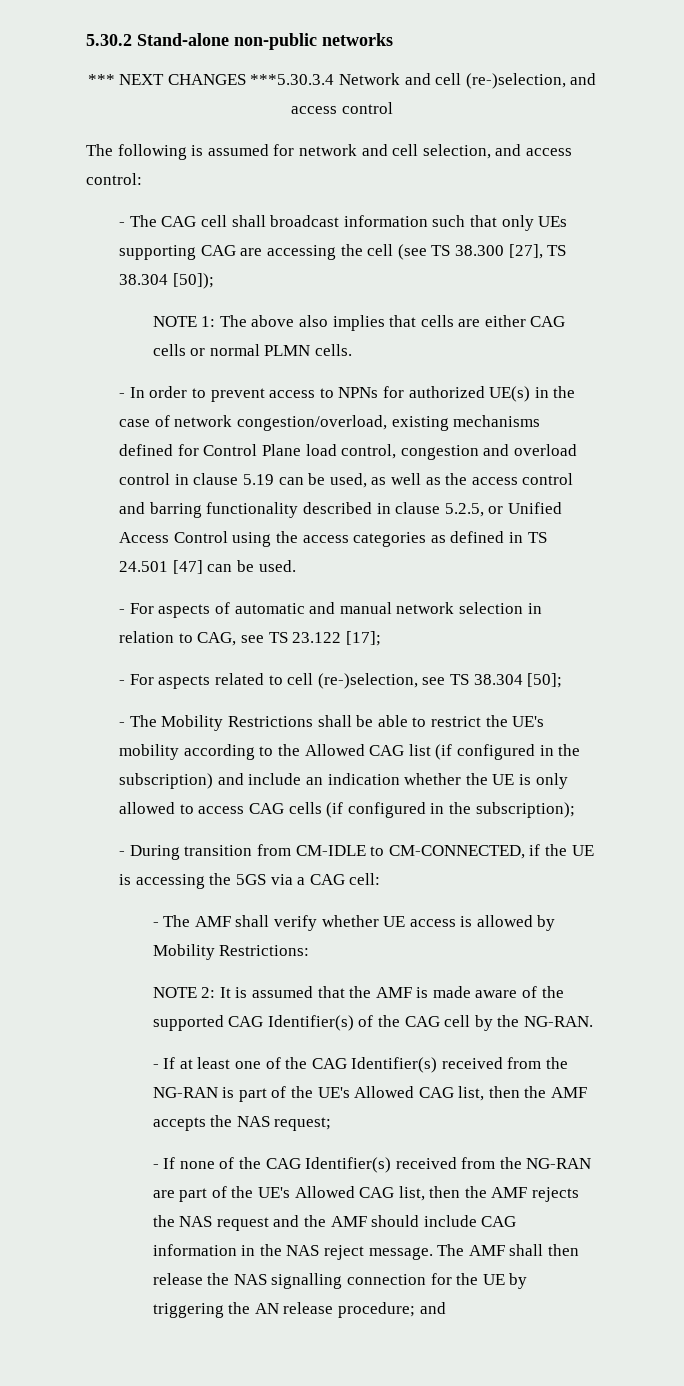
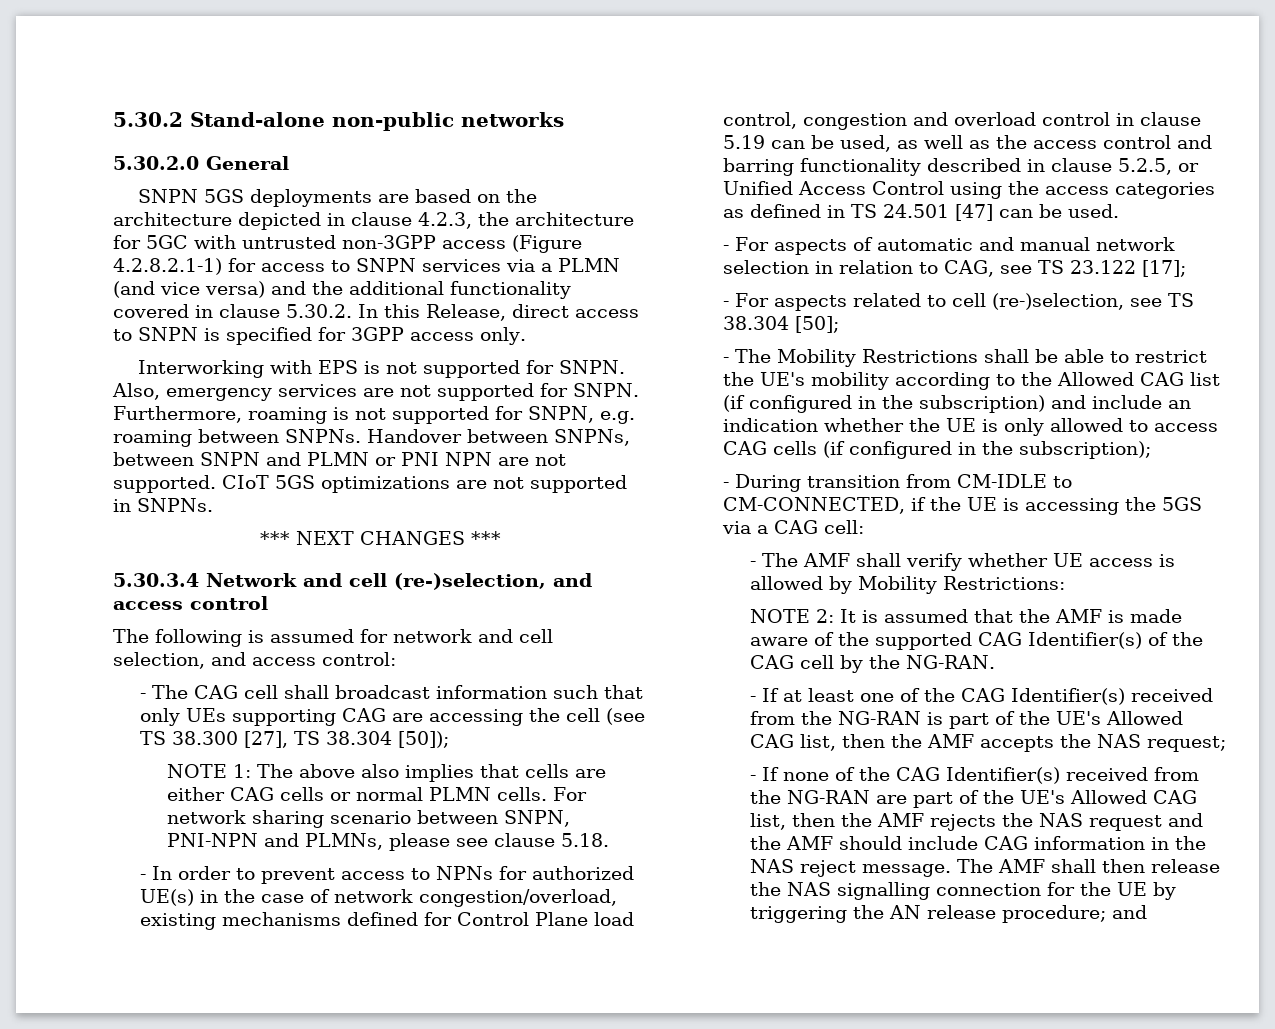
(393, 39) none -> [113,156,289,170] [137,189,537,207] [113,212,634,230] [113,235,582,253] [113,258,620,275] [113,281,571,299] [113,304,639,321] [113,327,526,345] [137,360,625,378] [112,383,639,401] [113,406,635,424] [113,429,630,447] [113,452,566,466] [113,475,627,493] [113,498,213,512] // 5.30.2.0 General // SNPN 5GS deployments are based on the architecture depicted in clause 4.2.3, the architecture for 5GC with untrusted non-3GPP access (Figure 4.2.8.2.1-1) for access to SNPN services via a PLMN (and vice versa) and the additional functionality covered in clause 5.30.2. In this Release, direct access to SNPN is specified for 3GPP access only. // Interworking with EPS is not supported for SNPN. Also, emergency services are not supported for SNPN. Furthermore, roaming is not supported for SNPN, e.g. roaming between SNPNs. Handover between SNPNs, between SNPN and PLMN or PNI NPN are not supported. CIoT 5GS optimizations are not supported in SNPNs.
[250,74,335,85] ***5.30.3.4 -> [471,531,501,545] [113,573,199,587] *** // 5.30.3.4
(352, 350) none -> [553,787,588,801] [167,810,571,828] [167,833,610,851] For network sharing scenario between SNPN, PNI-NPN and PLMNs, please see clause 5.18.

